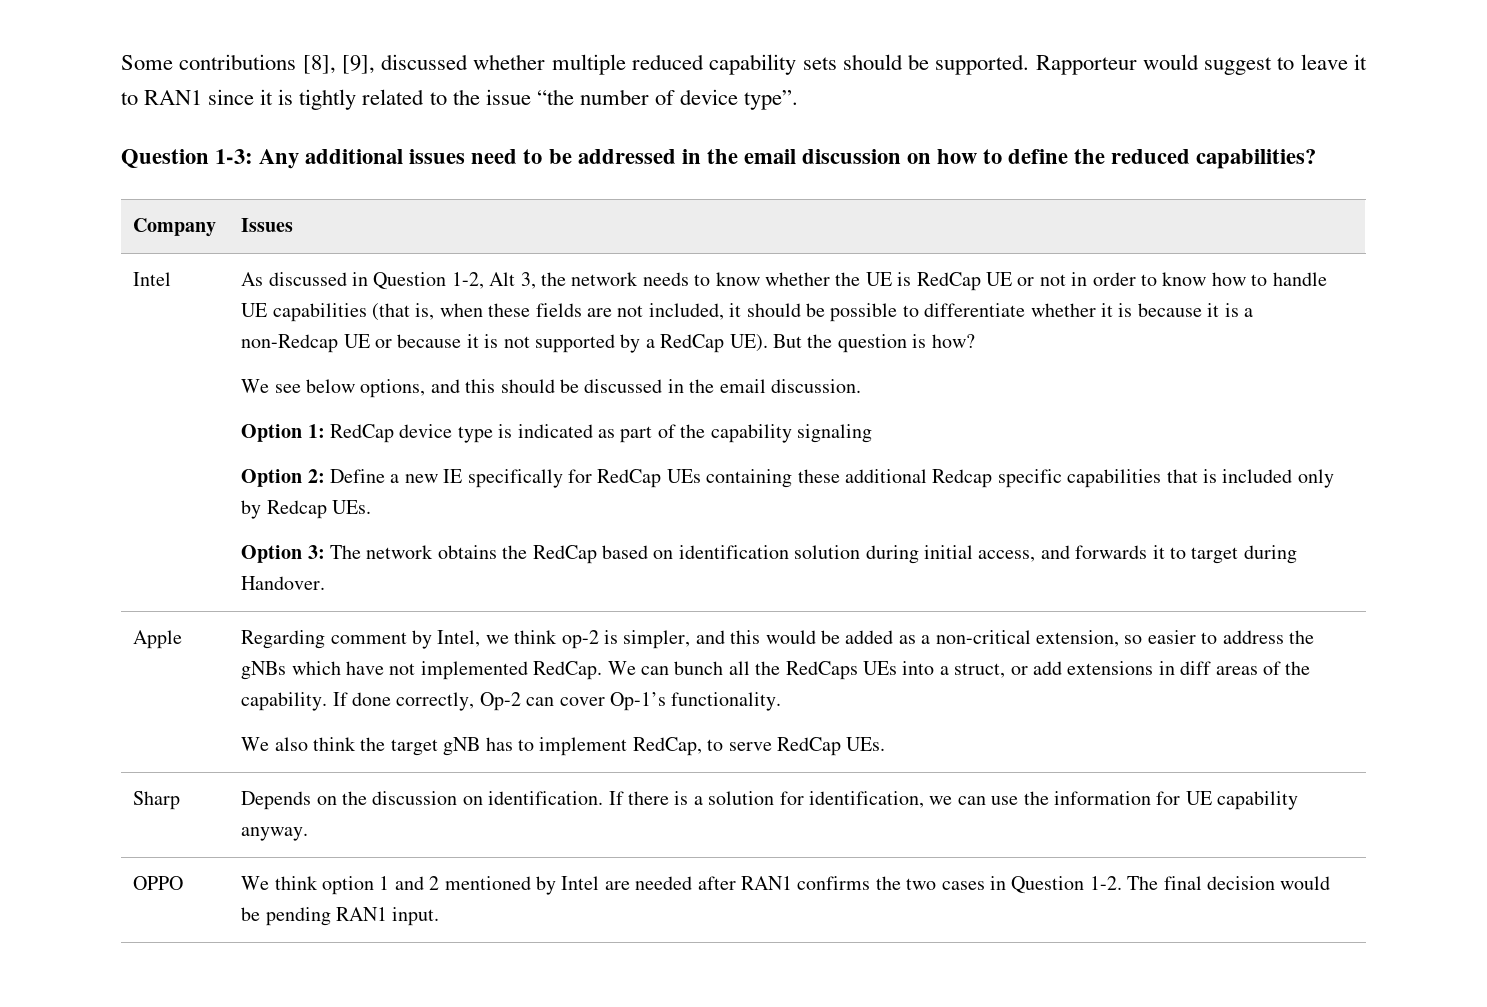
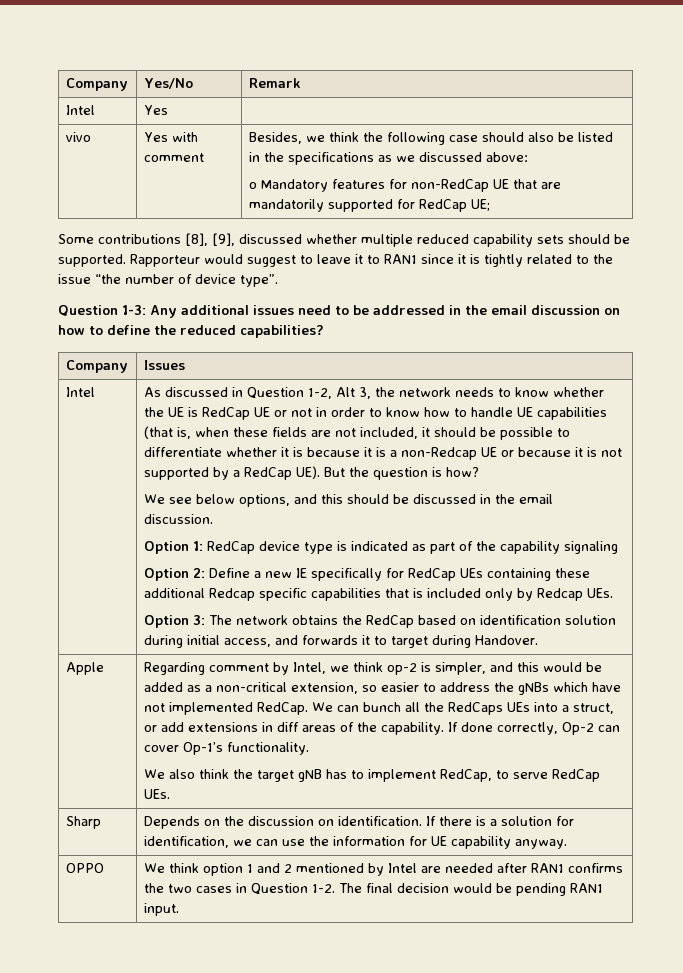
(121, 62) none -> [65,78,128,91] [143,78,193,89] [248,78,301,88] [65,105,95,115] [143,105,168,115] [65,132,91,142] [143,132,198,142] [143,153,204,162] [248,132,613,145] [248,152,528,165] [248,179,561,192] [248,199,490,212] Company | Yes/No | Remark // Intel | Yes | // vivo | Yes with comment | Besides, we think the following case should also be listed in the specifications as we discussed above: // o Mandatory features for non-RedCap UE that are mandatorily supported for RedCap UE; //

